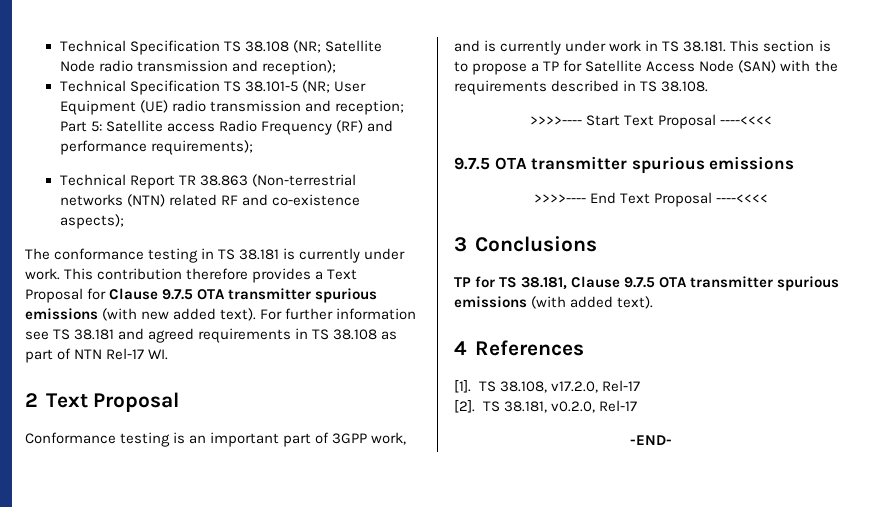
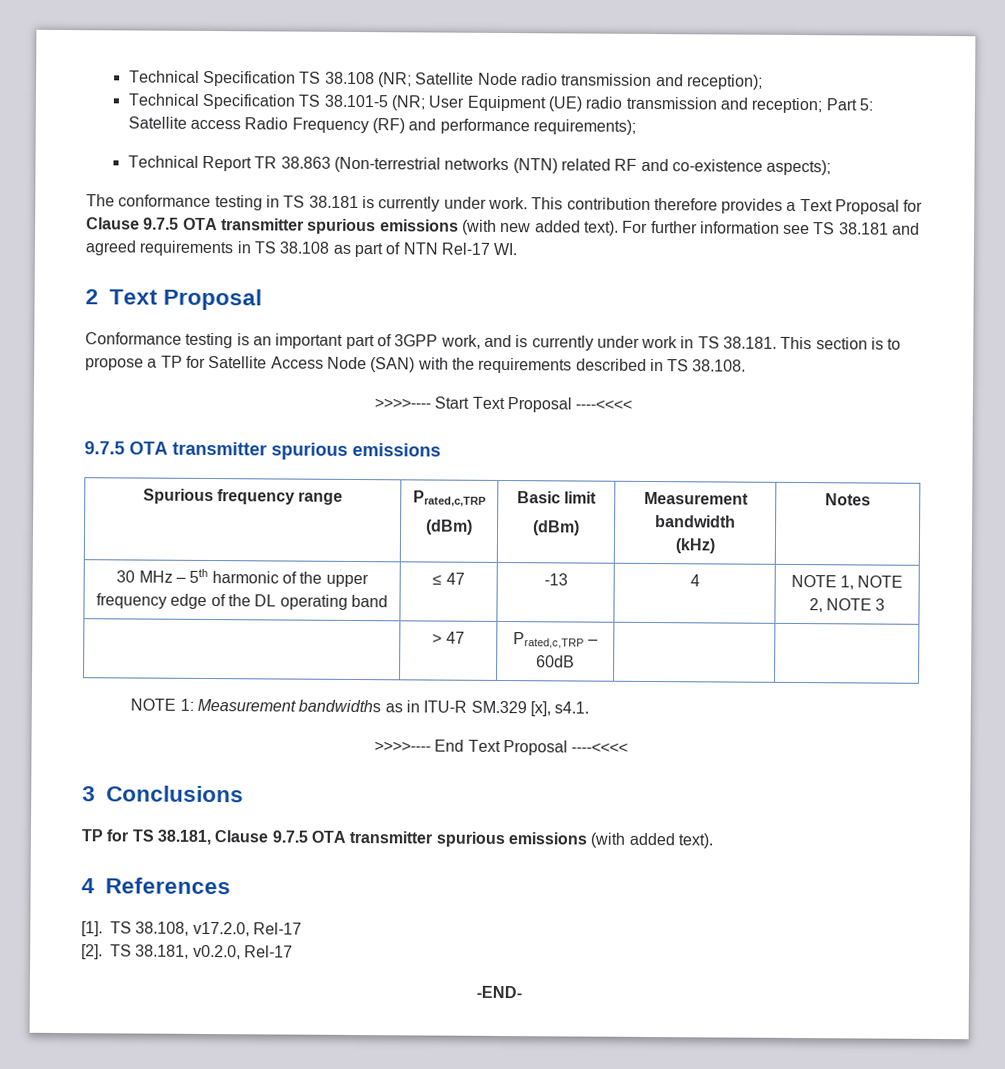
(795, 163) none -> [142,488,344,505] [413,490,486,507] [425,519,473,535] [516,491,598,504] [532,520,580,536] [643,491,749,505] [655,515,736,528] [674,538,715,554] [825,493,871,506] [116,568,369,588] [96,593,388,610] [432,572,465,586] [543,573,568,586] [689,574,700,587] [790,574,904,590] [808,598,886,613] [432,631,465,644] [513,632,598,649] [536,655,575,668] [130,698,590,717] // Spurious frequency range | Prated,c,TRP // (dBm) | Basic limit // (dBm) | Measurement bandwidth // (kHz) | Notes // 30 MHz – 5th harmonic of the upper frequency edge of the DL operating band | ≤ 47 | -13 | 4 | NOTE 1, NOTE 2, NOTE 3 // | > 47 | Prated,c,TRP – 60dB | | // NOTE 1: Measurement bandwidths as in ITU-R SM.329 [x], s4.1.

